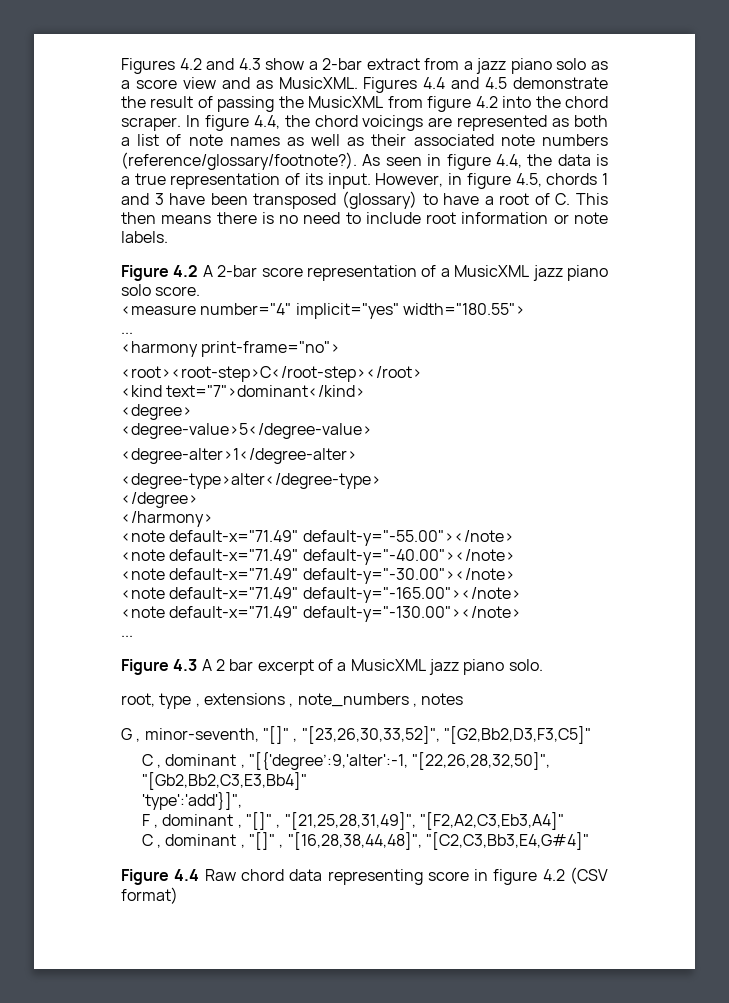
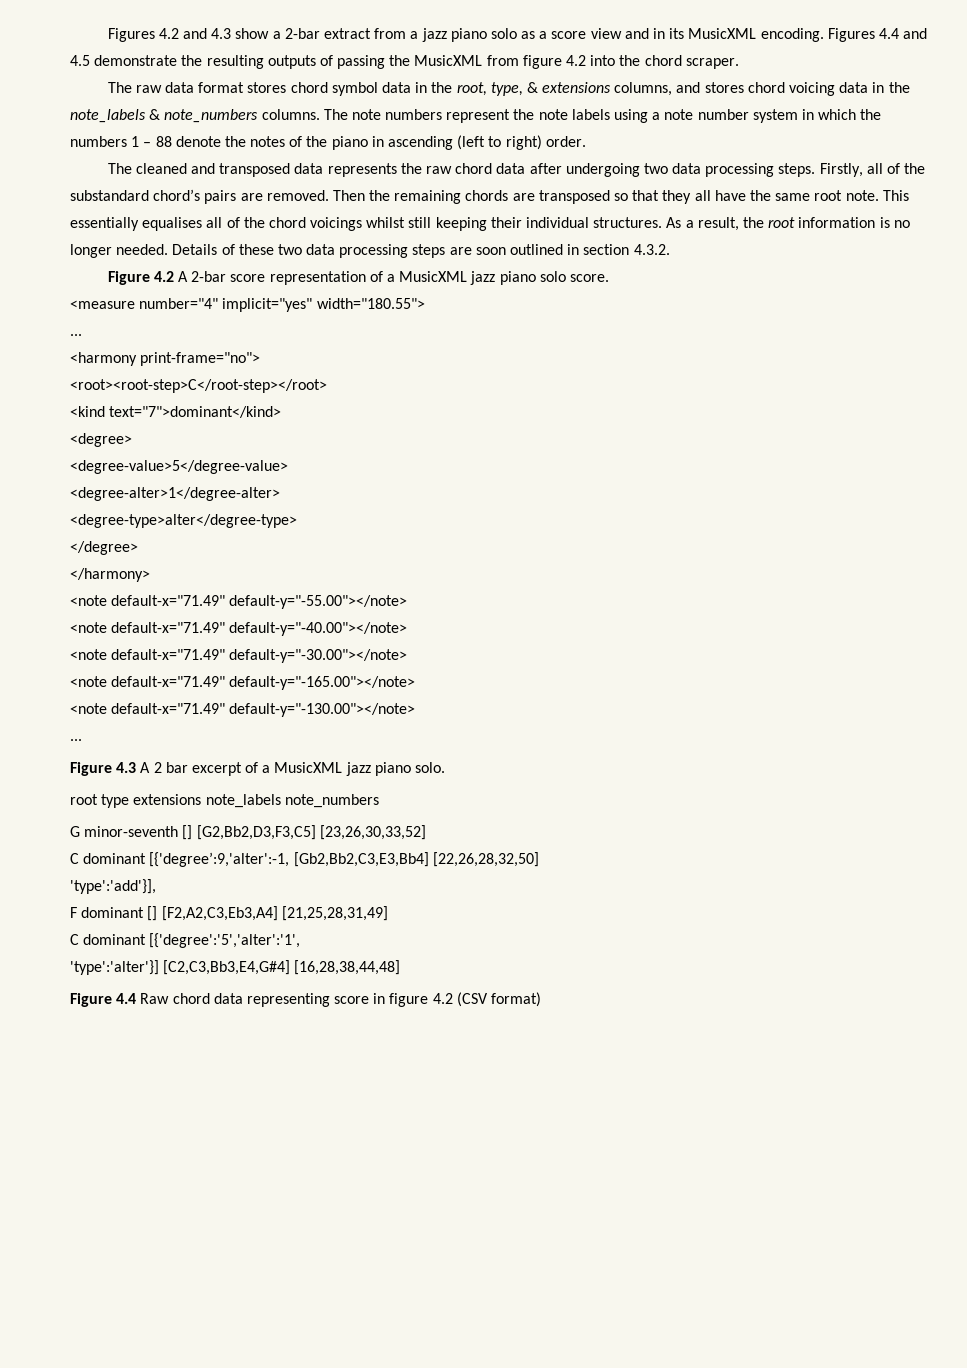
[255,77,358,89] as MusicXML. -> [653,28,824,42] in its MusicXML encoding.
[150,96,194,108] result -> [206,55,316,69] resulting outputs
[185,115,608,131] [121,134,608,146] [121,152,608,170] [121,173,609,189] [121,191,608,209] [121,212,608,224] [121,231,168,243] In figure 4.4, the chord voicings are represented as both a list of note names as well as their associated note numbers (reference/glossary/footnote?). As seen in figure 4.4, the data is a true representation of its input. However, in figure 4.5, chords 1 and 3 have been transposed (glossary) to have a root of C. This then means there is no need to include root information or note labels. -> [107,82,910,96] [70,109,882,123] [70,135,586,150] [107,163,926,177] [70,189,909,204] [70,217,910,231] [70,244,670,258] // The raw data format stores chord symbol data in the root, type, & extensions columns, and stores chord voicing data in the note_labels & note_numbers columns. The note numbers represent the note labels using a note number system in which the numbers 1 – 88 denote the notes of the piano in ascending (left to right) order. // The cleaned and transposed data represents the raw chord data after undergoing two data processing steps. Firstly, all of the substandard chord’s pairs are removed. Then the remaining chords are transposed so that they all have the same root note. This essentially equalises all of the chord voicings whilst still keeping their individual structures. As a result, the root information is no longer needed. Details of these two data processing steps are soon outlined in section 4.3.2.
[121,693,464,709] root, type , extensions , note_numbers , notes -> [70,794,379,808] root type extensions note_labels note_numbers
[136,726,591,744] [141,752,551,770] [141,772,307,790] [141,792,242,810] [141,812,565,830] [141,832,590,850] , minor-seventh, "[]" , "[23,26,30,33,52]", "[G2,Bb2,D3,F3,C5]" // C , dominant , "[{'degree’:9,'alter':-1, "[22,26,28,32,50]", "[Gb2,Bb2,C3,E3,Bb4]" // 'type':'add'}]", // F , dominant , "[]" , "[21,25,28,31,49]", "[F2,A2,C3,Eb3,A4]" // C , dominant , "[]" , "[16,28,38,44,48]", "[C2,C3,Bb3,E4,G#4]" -> [84,825,426,840] [70,852,539,867] [70,879,156,894] [70,906,388,921] [70,933,301,948] [70,960,401,975] minor-seventh [] [G2,Bb2,D3,F3,C5] [23,26,30,33,52] // C dominant [{'degree’:9,'alter':-1, [Gb2,Bb2,C3,E3,Bb4] [22,26,28,32,50] // 'type':'add'}], // F dominant [] [F2,A2,C3,Eb3,A4] [21,25,28,31,49] // C dominant [{'degree':'5','alter':'1', // 'type':'alter'}] [C2,C3,Bb3,E4,G#4] [16,28,38,44,48]

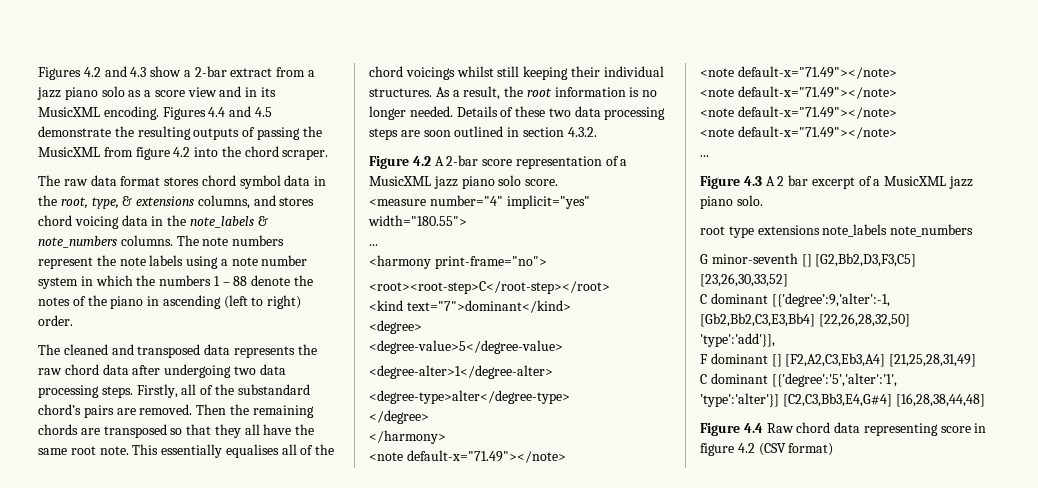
[111,595,408,609] [70,622,408,636] [70,649,408,663] [70,676,416,690] [70,703,416,717] default-x="71.49" default-y="-55.00"></note> // <note default-x="71.49" default-y="-40.00"></note> // <note default-x="71.49" default-y="-30.00"></note> // <note default-x="71.49" default-y="-165.00"></note> // <note default-x="71.49" default-y="-130.00"></note> -> [406,450,566,463] [700,66,897,79] [700,86,897,99] [700,106,897,119] [700,126,897,139] default-x="71.49"></note> // <note default-x="71.49"></note> // <note default-x="71.49"></note> // <note default-x="71.49"></note> // <note default-x="71.49"></note>

